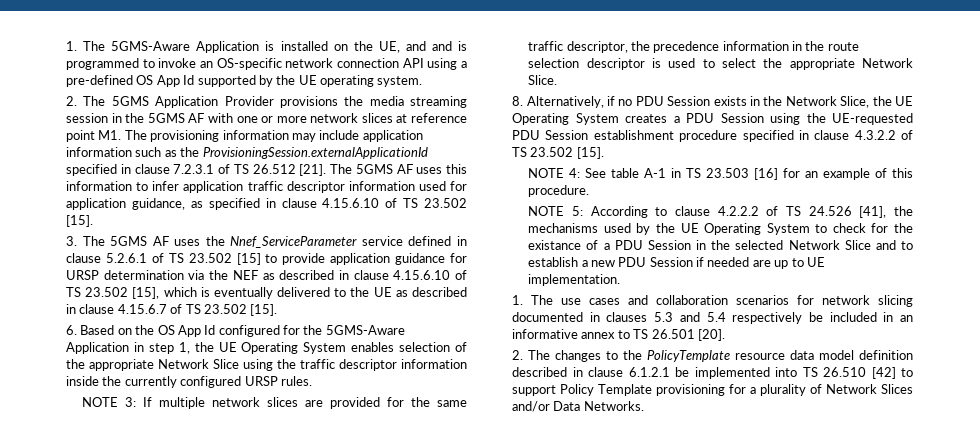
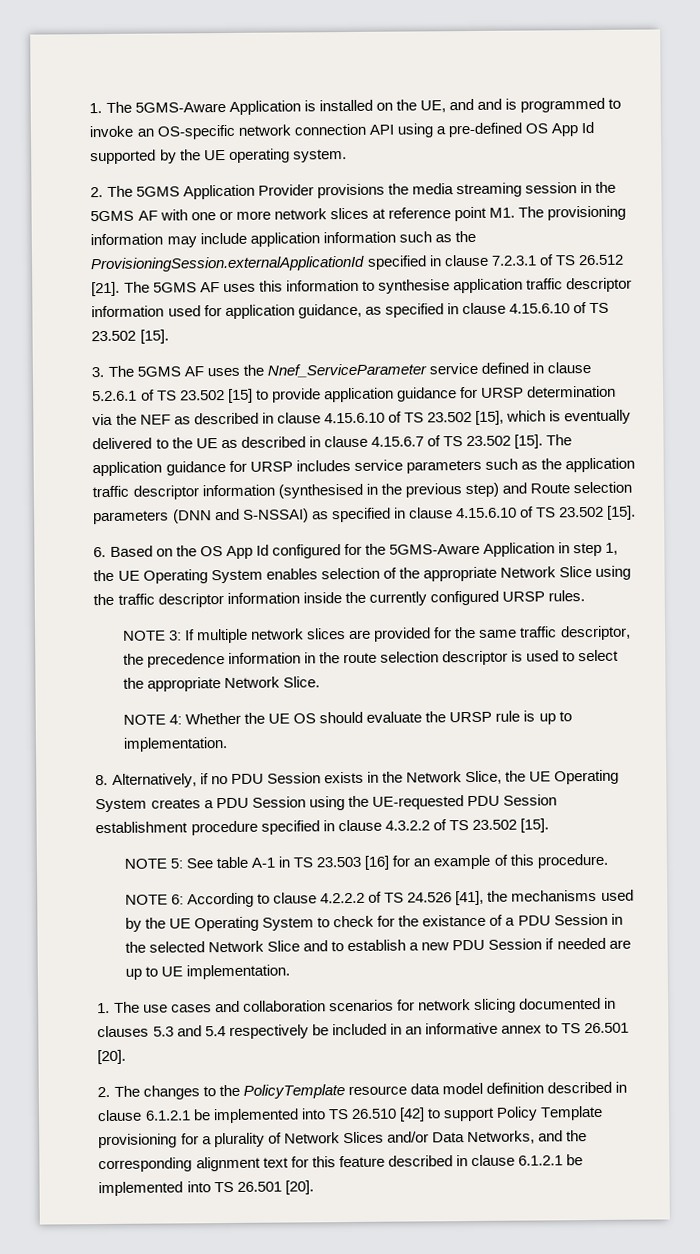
[152,181,180,191] infer -> [377,279,450,294] synthesise
(278, 310) none -> [546,434,573,446] [92,457,635,477] [92,481,632,500] [93,505,637,525] The application guidance for URSP includes service parameters such as the application traffic descriptor information (synthesised in the previous step) and Route selection parameters (DNN and S-NSSAI) as specified in clause 4.15.6.10 of TS 23.502 [15].
(558, 80) none -> [122,710,572,725] [122,737,228,752] // NOTE 4: Whether the UE OS should evaluate the URSP rule is up to implementation.
[569,168,581,178] 4: -> [169,858,183,869] 5:
[571,206,583,216] 5: -> [170,894,184,905] 6:
[583,401,644,411] Networks. -> [466,1130,588,1145] [98,1154,583,1173] [98,1180,314,1197] Networks, and the corresponding alignment text for this feature described in clause 6.1.2.1 be implemented into TS 26.501 [20].

